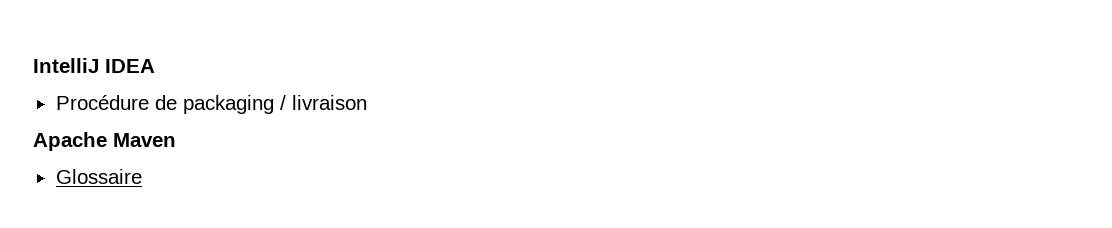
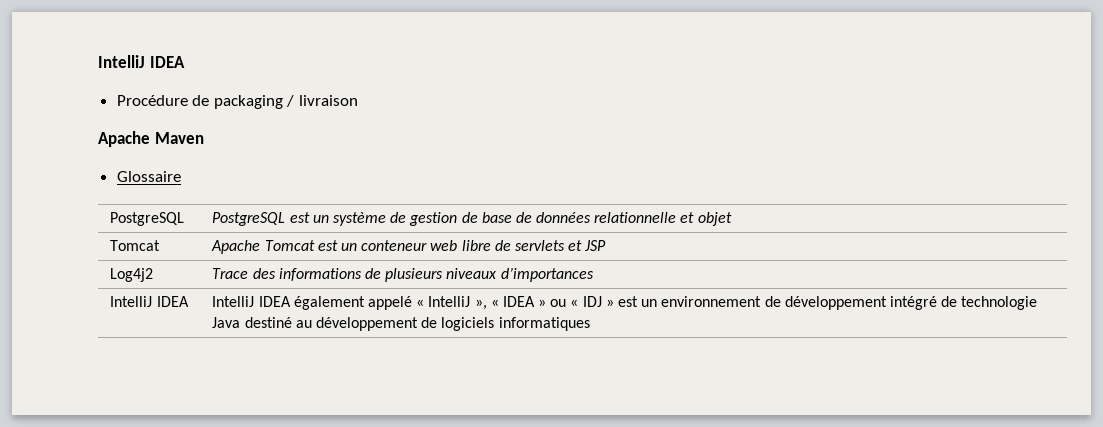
(142, 176) none -> [110,212,185,226] [212,212,732,226] [110,240,161,251] [211,240,607,254] [110,268,154,282] [212,267,594,282] [110,296,189,307] [212,296,1038,310] [212,317,590,331] // PostgreSQL | PostgreSQL est un système de gestion de base de données relationnelle et objet // Tomcat | Apache Tomcat est un conteneur web libre de servlets et JSP // Log4j2 | Trace des informations de plusieurs niveaux d’importances // IntelliJ IDEA | IntelliJ IDEA également appelé « IntelliJ », « IDEA » ou « IDJ » est un environnement de développement intégré de technologie Java destiné au développement de logiciels informatiques

